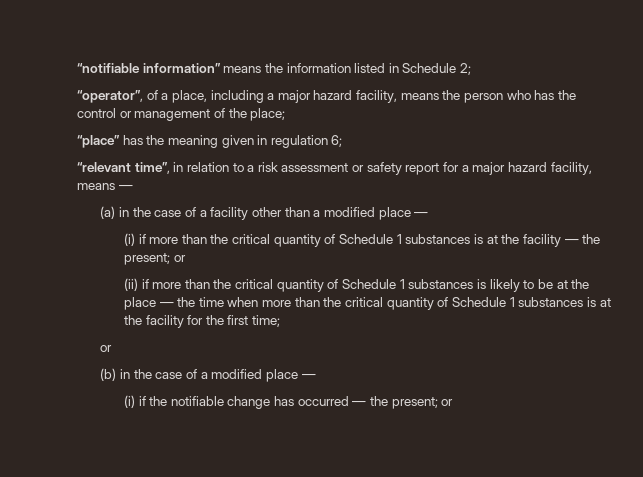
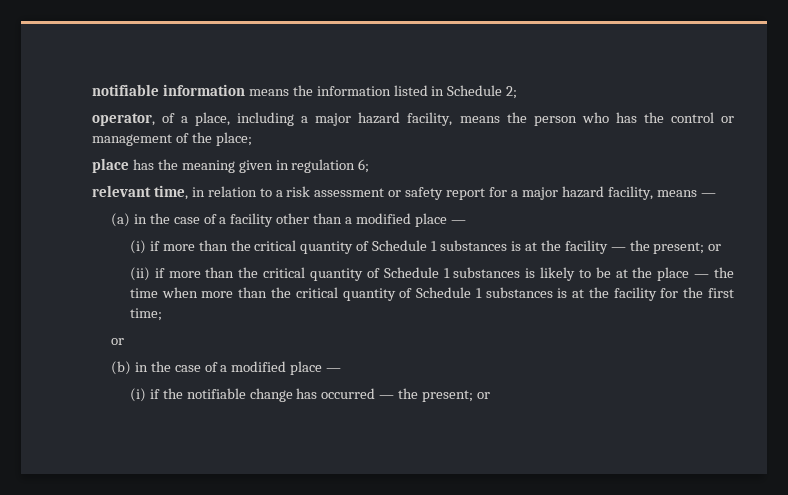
[76,63,221,73] “notifiable information” -> [91,84,245,96] notifiable information
[76,90,143,103] “operator”, -> [91,113,155,126] operator,
[76,135,120,148] “place” -> [91,158,129,173] place
[76,162,170,174] “relevant time”, -> [91,185,188,200] relevant time,

